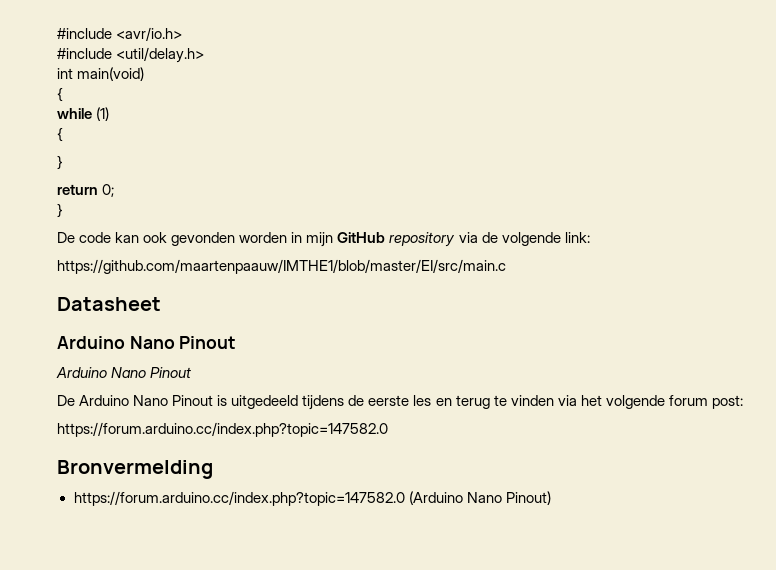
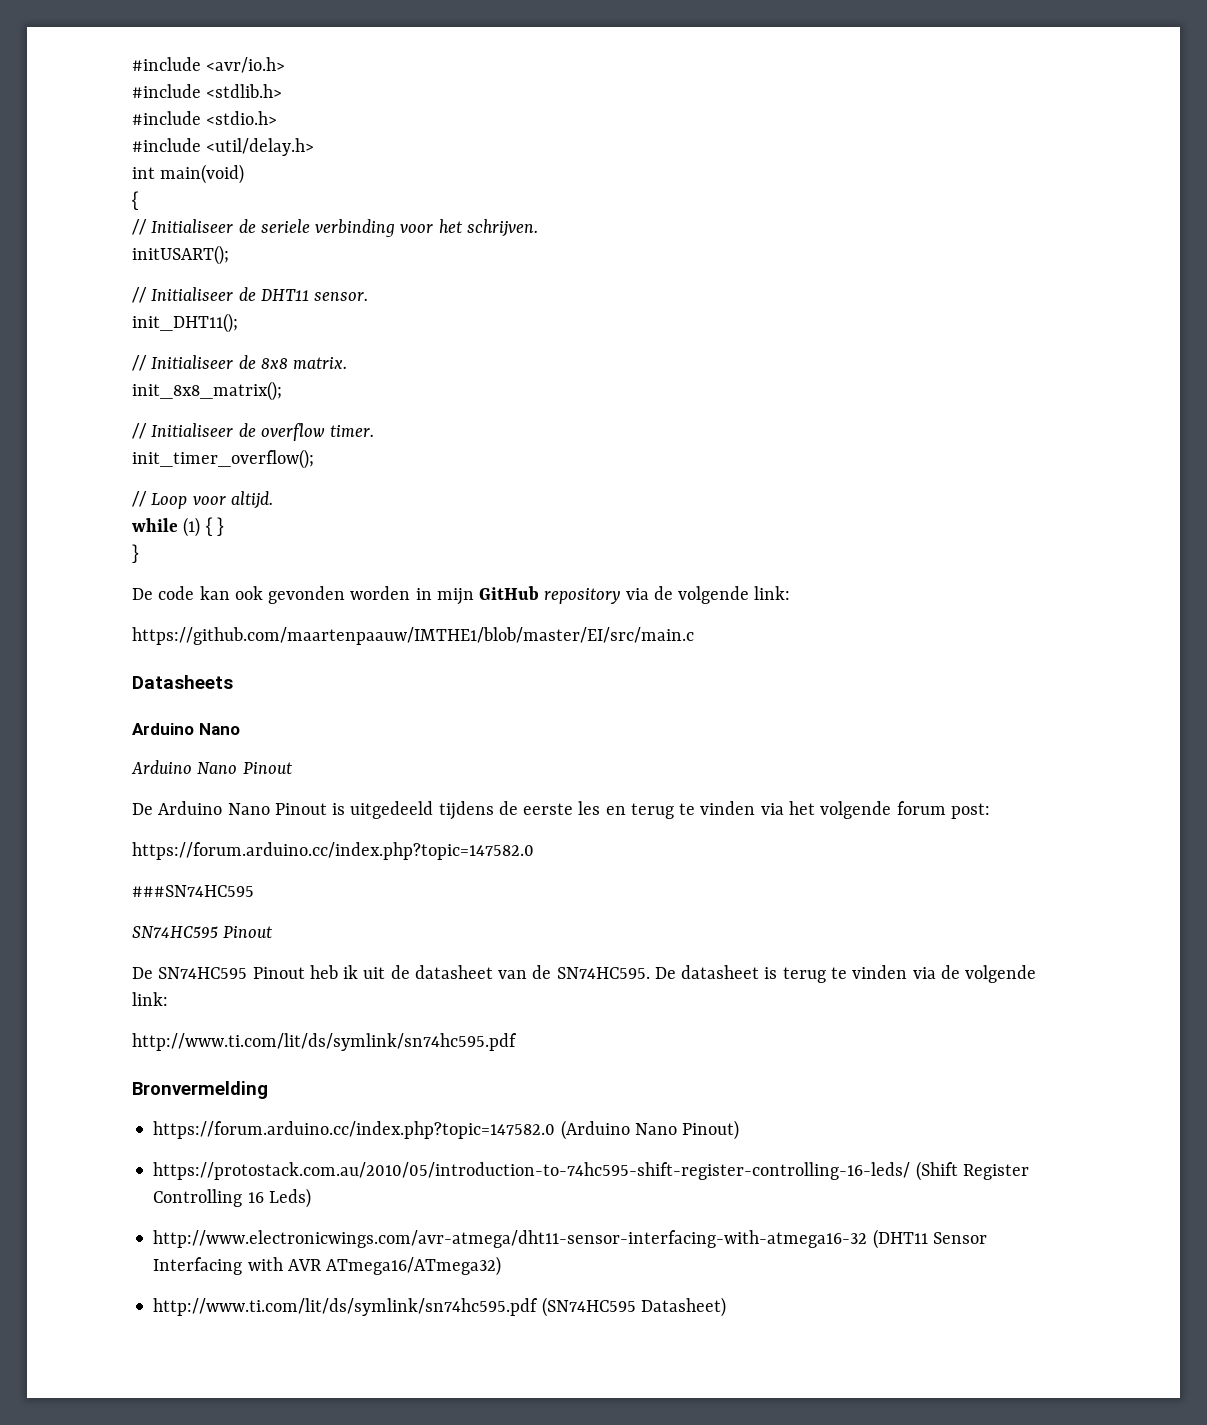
(183, 34) none -> [132,84,283,98] [132,111,278,125] // #include <stdlib.h> // #include <stdio.h>
(63, 94) none -> [132,219,538,237] [132,245,229,265] [132,287,369,303] [132,313,238,333] [132,355,348,371] [132,381,282,401] [132,423,375,441] [132,449,314,469] [132,491,273,509] // // Initialiseer de seriele verbinding voor het schrijven. // initUSART(); // // Initialiseer de DHT11 sensor. // init_DHT11(); // // Initialiseer de 8x8 matrix. // init_8x8_matrix(); // // Initialiseer de overflow timer. // init_timer_overflow(); // // Loop voor altijd.
[57,127,63,142] [57,155,63,170] [57,184,115,197] // { // } // return 0; -> [205,517,224,536] { }
[57,297,161,311] [57,336,237,349] Datasheet // Arduino Nano Pinout -> [132,675,233,689] [132,723,240,735] Datasheets // Arduino Nano
(388, 429) none -> [132,885,254,897] [132,926,273,938] [132,965,1037,983] [132,992,168,1006] [132,1033,517,1051] // ###SN74HC595 // SN74HC595 Pinout // De SN74HC595 Pinout heb ik uit de datasheet van de SN74HC595. De datasheet is terug te vinden via de volgende link: // http://www.ti.com/lit/ds/symlink/sn74hc595.pdf
(551, 498) none -> [153,1161,1029,1181] [153,1188,311,1208] [153,1229,987,1249] [153,1256,502,1276] [153,1297,726,1317] // https://protostack.com.au/2010/05/introduction-to-74hc595-shift-register-controlling-16-leds/ (Shift Register Controlling 16 Leds) // http://www.electronicwings.com/avr-atmega/dht11-sensor-interfacing-with-atmega16-32 (DHT11 Sensor Interfacing with AVR ATmega16/ATmega32) // http://www.ti.com/lit/ds/symlink/sn74hc595.pdf (SN74HC595 Datasheet)

